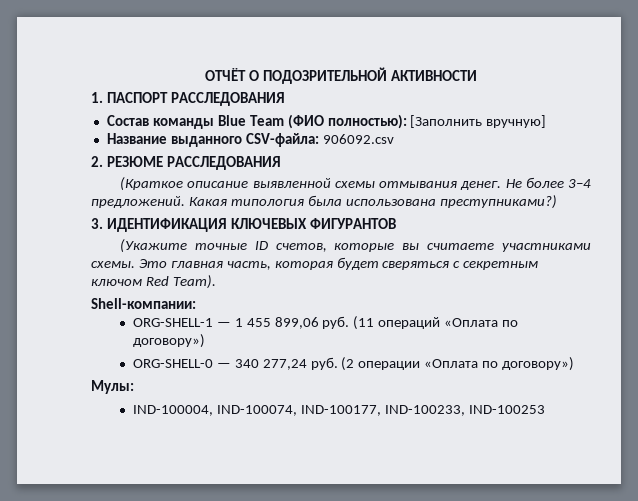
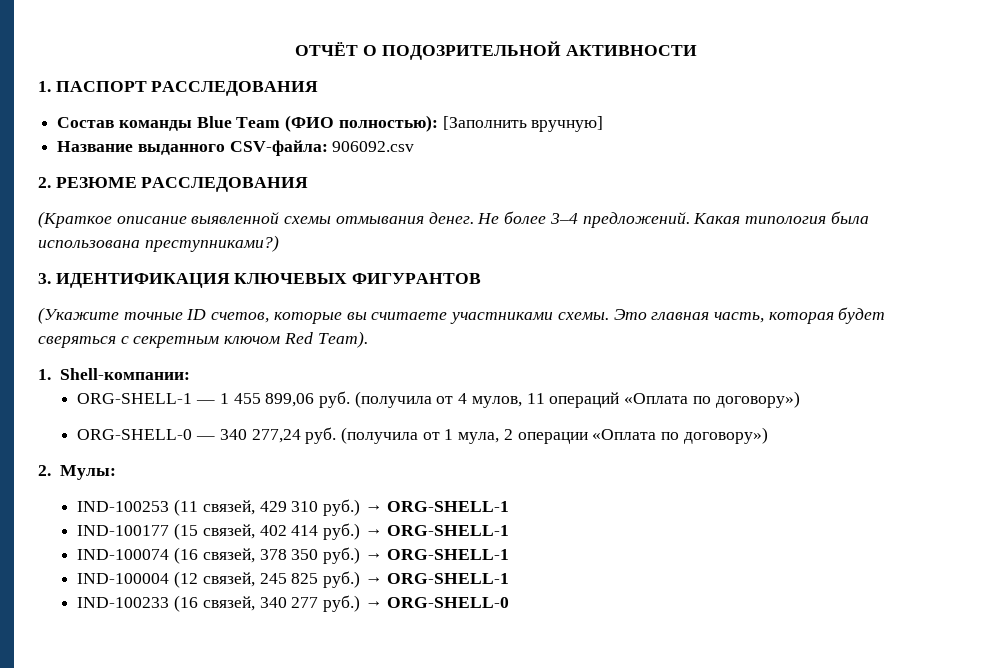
(216, 282) none -> [38,369,51,380] 1.
[353,316,375,330] (11 -> [354,391,545,408] (получила от 4 мулов, 11
[341,357,355,371] (2 -> [341,427,513,444] (получила от 1 мула, 2
(575, 364) none -> [38,465,51,476] 2.
[132,405,545,416] IND-100004, IND-100074, IND-100177, IND-100233, IND-100253 -> [77,499,510,516] [77,523,510,540] [77,547,510,564] [77,571,510,588] [77,595,510,612] IND-100253 (11 связей, 429 310 руб.) → ORG-SHELL-1 // IND-100177 (15 связей, 402 414 руб.) → ORG-SHELL-1 // IND-100074 (16 связей, 378 350 руб.) → ORG-SHELL-1 // IND-100004 (12 связей, 245 825 руб.) → ORG-SHELL-1 // IND-100233 (16 связей, 340 277 руб.) → ORG-SHELL-0

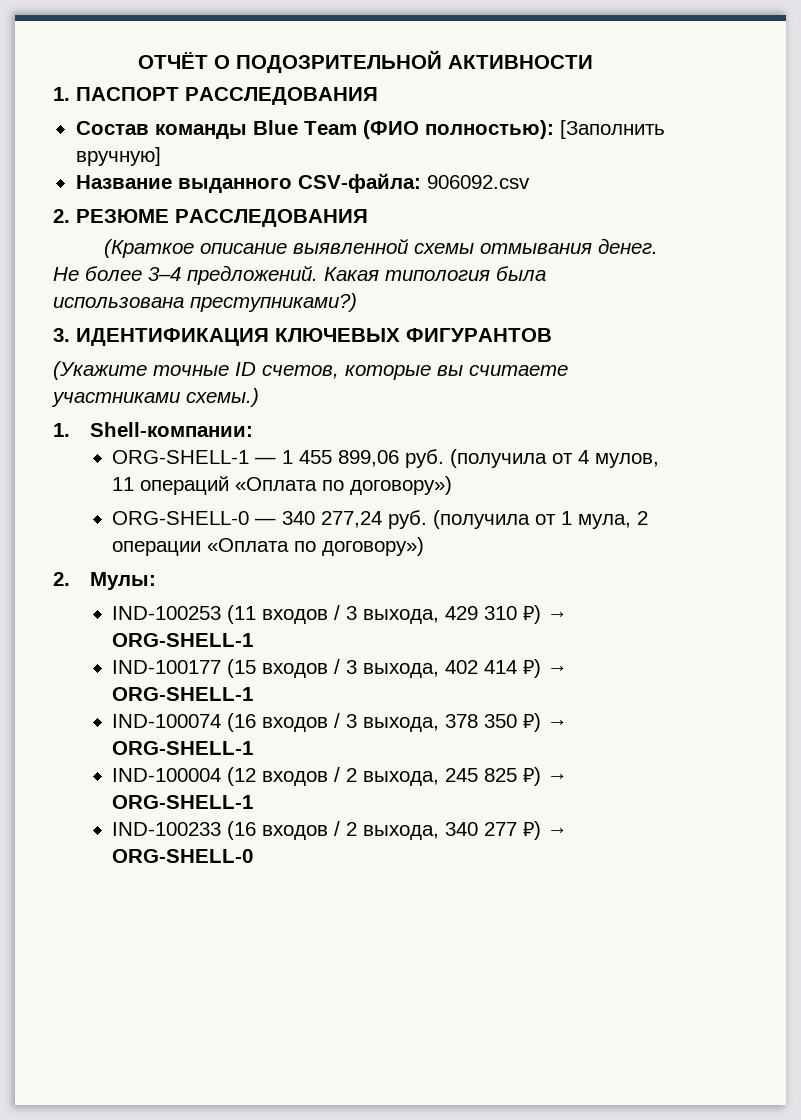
[557,307,886,324] [38,331,368,348] схемы. Это главная часть, которая будет сверяться с секретным ключом Red Team). -> [186,388,259,407] схемы.)
[202,500,255,515] связей, -> [262,605,440,624] входов / 3 выхода,
[323,499,361,516] руб.) -> [523,605,542,624] ₽)
[202,524,255,539] связей, -> [262,659,440,678] входов / 3 выхода,
[323,523,361,540] руб.) -> [523,659,542,678] ₽)
[202,548,255,563] связей, -> [262,713,440,732] входов / 3 выхода,
[323,547,361,564] руб.) -> [523,713,542,732] ₽)
[202,572,255,587] связей, -> [262,767,440,786] входов / 2 выхода,
[323,571,361,588] руб.) -> [523,767,542,786] ₽)
[202,596,255,611] связей, -> [262,821,440,840] входов / 2 выхода,
[323,595,361,612] руб.) -> [523,821,542,840] ₽)

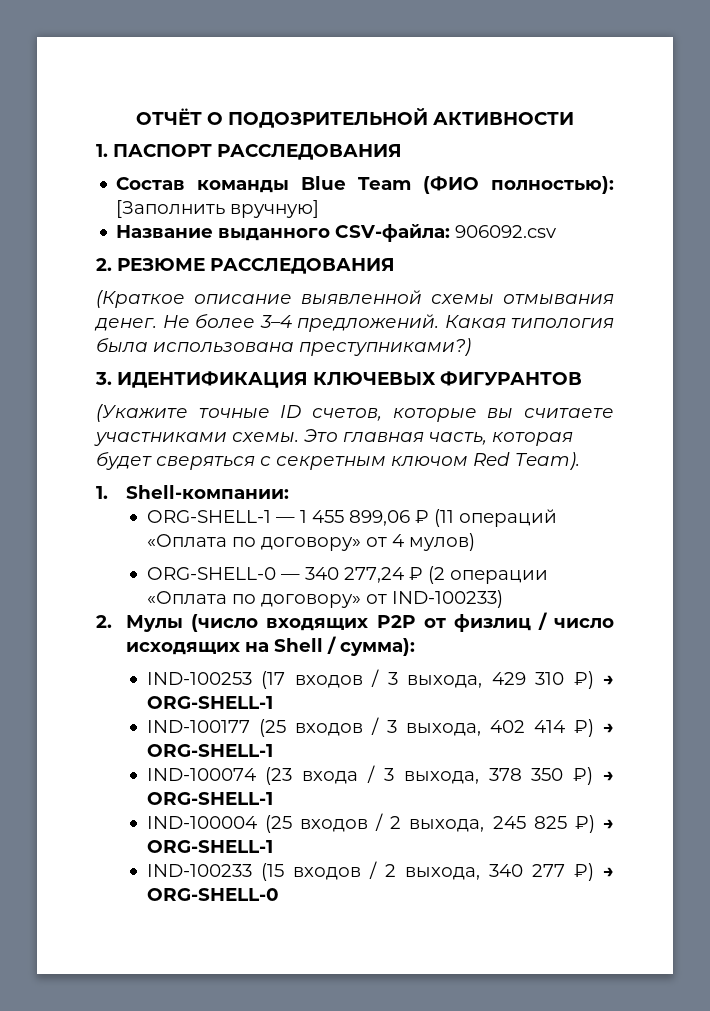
[186,388,259,407] схемы.) -> [232,429,573,446] [96,452,580,470] схемы. Это главная часть, которая будет сверяться с секретным ключом Red Team).
[405,449,660,468] [112,476,453,495] [112,510,649,529] [112,537,425,556] [53,572,156,590] руб. (получила от 4 мулов, 11 операций «Оплата по договору») // ORG-SHELL-0 — 340 277,24 руб. (получила от 1 мула, 2 операции «Оплата по договору») // 2. Мулы: -> [414,509,557,527] [146,533,475,551] [146,566,548,584] [146,590,503,608] [96,612,614,632] [126,636,416,656] ₽ (11 операций «Оплата по договору» от 4 мулов) // ORG-SHELL-0 — 340 277,24 ₽ (2 операции «Оплата по договору» от IND-100233) // 2. Мулы (число входящих P2P от физлиц / число исходящих на Shell / сумма):
[227,605,257,624] (11 -> [260,671,285,689] (17
[227,659,257,678] (15 -> [258,719,286,737] (25
[227,713,329,732] (16 входов -> [265,767,359,785] (23 входа
[227,767,257,786] (12 -> [264,815,292,833] (25
[227,821,257,840] (16 -> [260,863,284,881] (15

